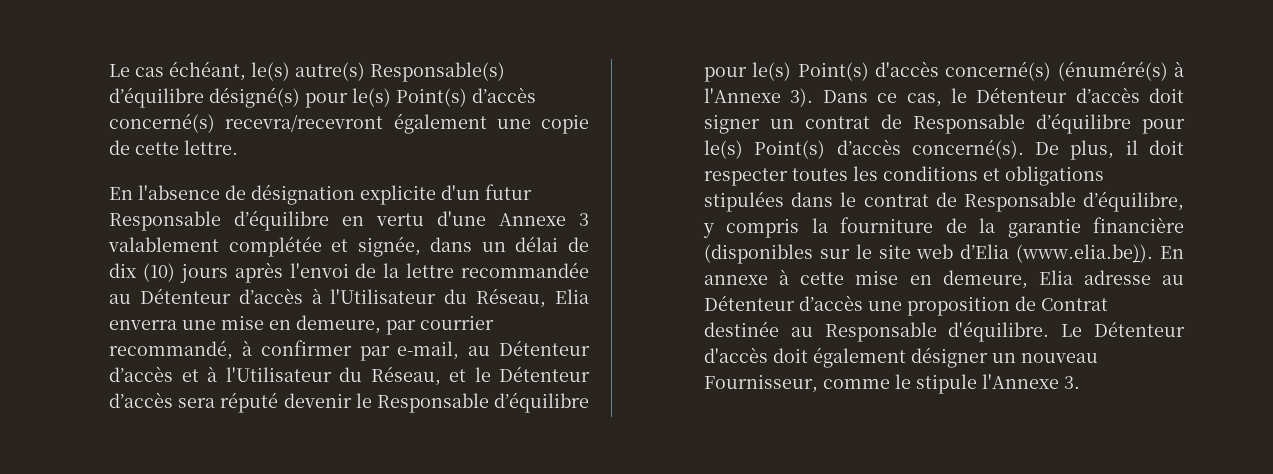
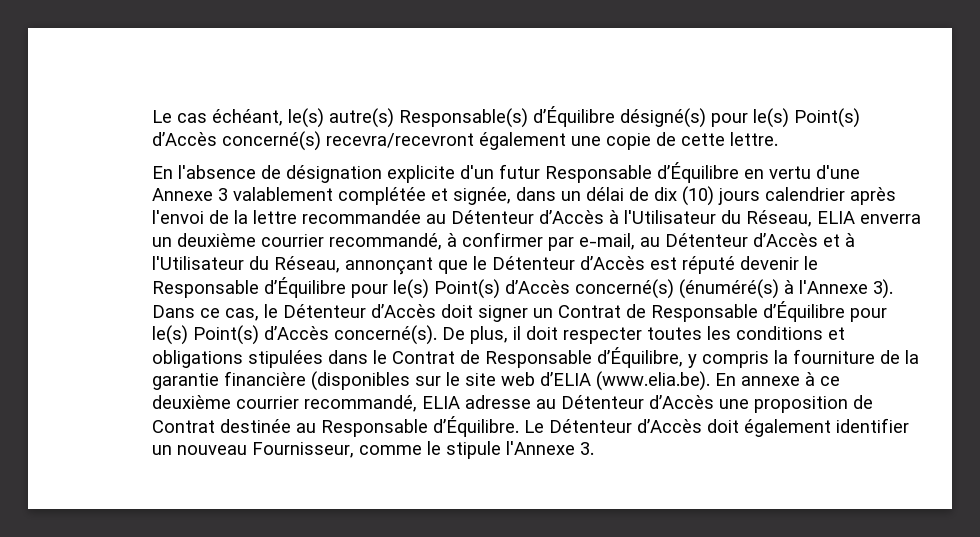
[109,87,205,108] d’équilibre -> [533,106,616,127] d’Équilibre
[472,87,537,103] d’accès -> [152,132,218,146] d’Accès
[234,210,330,231] d’équilibre -> [657,162,740,183] d’Équilibre
(228, 273) none -> [765,187,846,201] calendrier
[238,288,589,308] [109,315,417,335] d’accès à l'Utilisateur du Réseau, Elia enverra une mise en demeure, par -> [539,210,922,227] [152,233,257,247] d’Accès à l'Utilisateur du Réseau, ELIA enverra un deuxième
[109,366,174,382] d’accès -> [753,233,819,247] d’Accès
[449,366,590,382] [109,392,216,408] et le Détenteur d’accès sera -> [345,256,678,275] annonçant que le Détenteur d’Accès est
[494,392,589,413] [704,61,940,82] d’équilibre pour le(s) Point(s) d'accès -> [264,277,571,299] d’Équilibre pour le(s) Point(s) d’Accès
[1075,87,1140,103] d’accès -> [371,304,437,318] d’Accès
[805,113,1185,134] [704,139,901,159] contrat de Responsable d’équilibre pour le(s) Point(s) d’accès -> [558,301,888,322] [152,325,330,345] Contrat de Responsable d’Équilibre pour le(s) Point(s) d’Accès
[863,191,1184,212] contrat de Responsable d’équilibre, -> [392,347,684,368] Contrat de Responsable d’Équilibre,
[960,244,1154,263] d’Elia (www.elia.be)). -> [540,371,711,391] d’ELIA (www.elia.be).
[800,270,1073,289] cette mise en demeure, Elia -> [820,376,841,386] [152,395,461,412] ce deuxième courrier recommandé, ELIA
[799,295,864,311] d’accès -> [649,395,715,409] d’Accès
[948,321,1050,342] d'équilibre. -> [433,416,520,437] d’Équilibre.
[704,347,769,363] d'accès -> [637,419,703,433] d’Accès
[911,347,989,368] désigner -> [836,418,910,433] identifier

